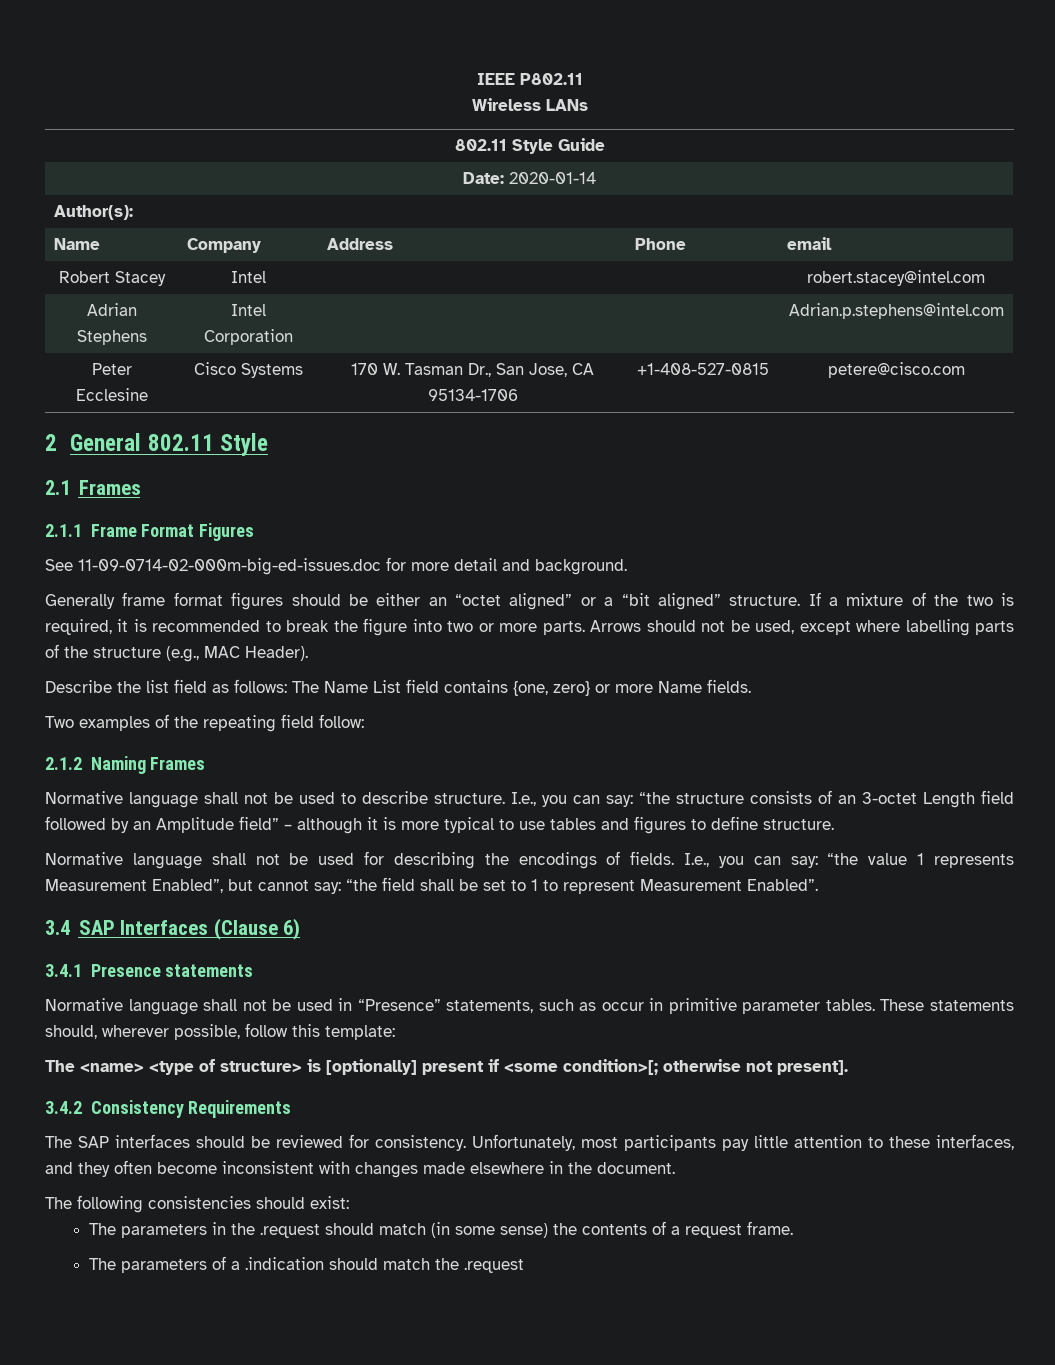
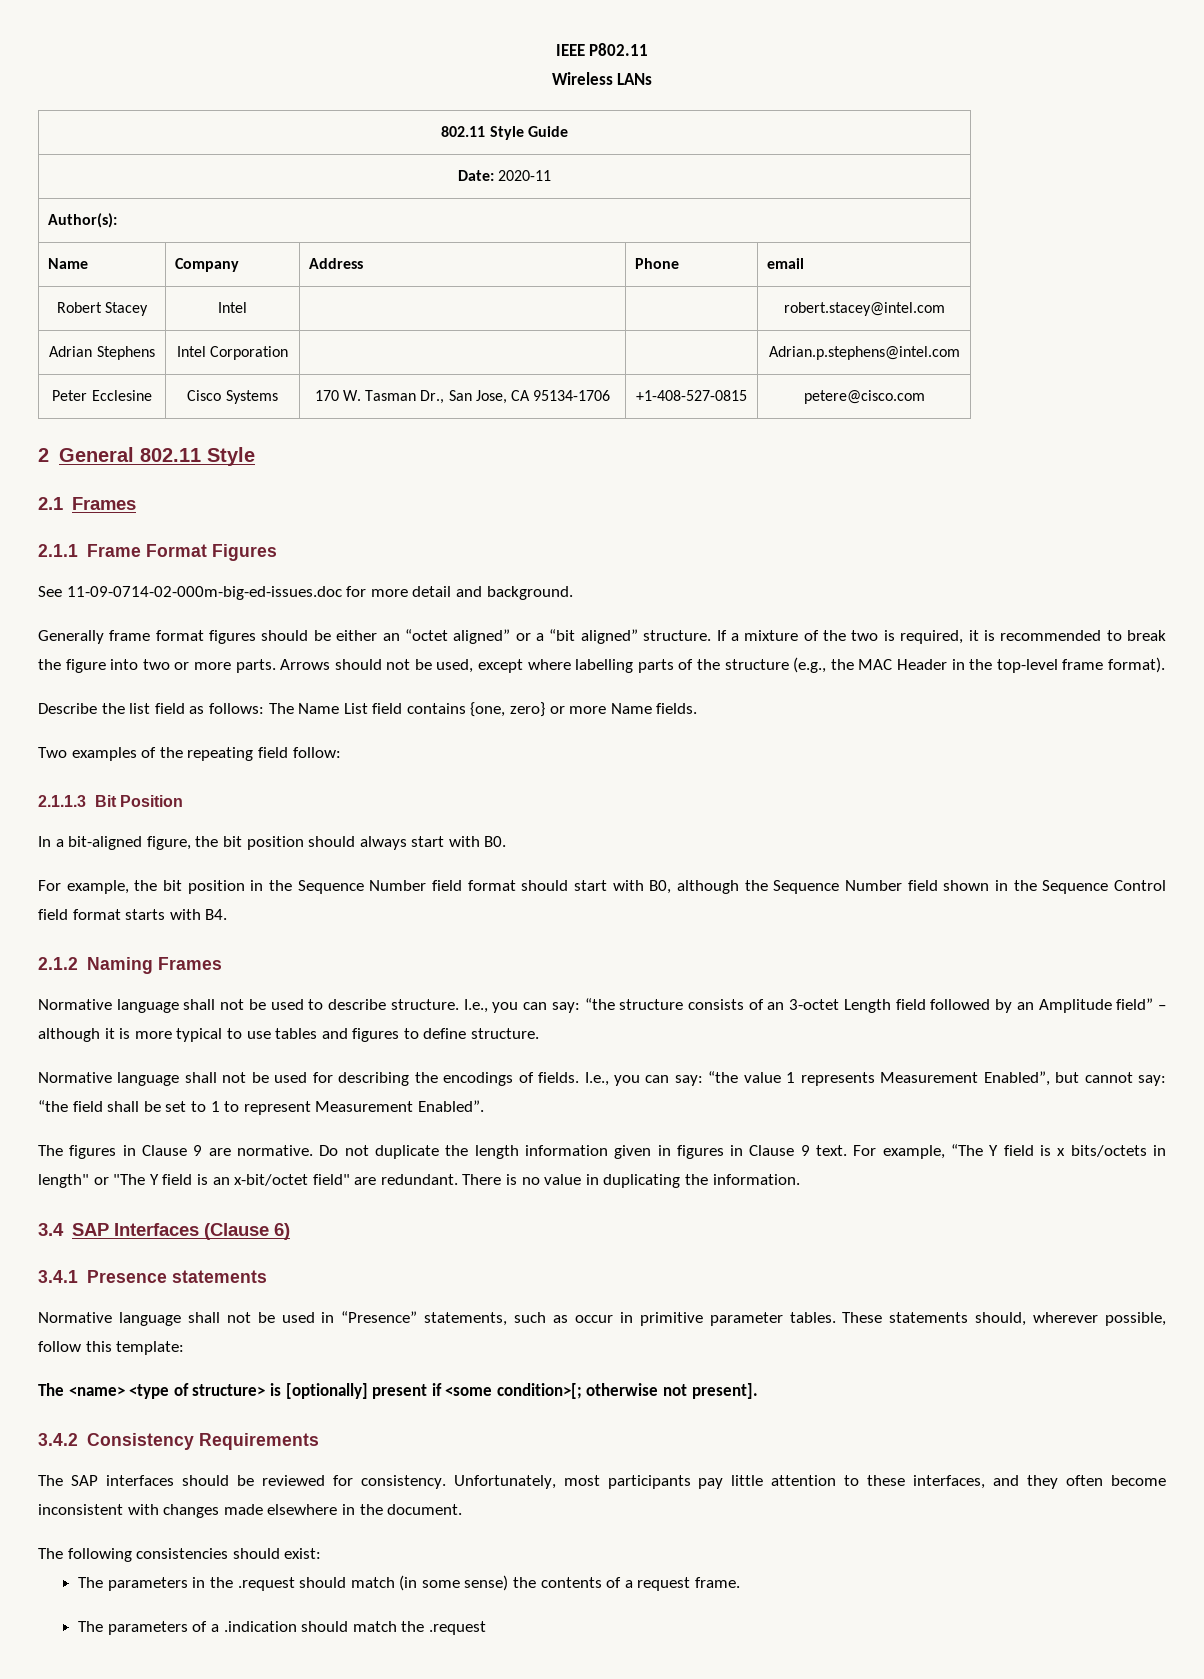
[509,172,596,184] 2020-01-14 -> [498,170,552,181] 2020-11
[204,646,308,661] MAC Header). -> [830,657,1165,673] the MAC Header in the top-level frame format).
(364, 721) none -> [38,795,183,807] [38,836,507,850] [38,880,1166,894] [38,909,228,920] // 2.1.1.3 Bit Position // In a bit-aligned figure, the bit position should always start with B0. // For example, the bit position in the Sequence Number field format should start with B0, although the Sequence Number field shown in the Sequence Control field format starts with B4.
(818, 885) none -> [38,1144,1166,1159] [38,1174,800,1188] // The figures in Clause 9 are normative. Do not duplicate the length information given in figures in Clause 9 text. For example, “The Y field is x bits/octets in length" or "The Y field is an x-bit/octet field" are redundant. There is no value in duplicating the information.

